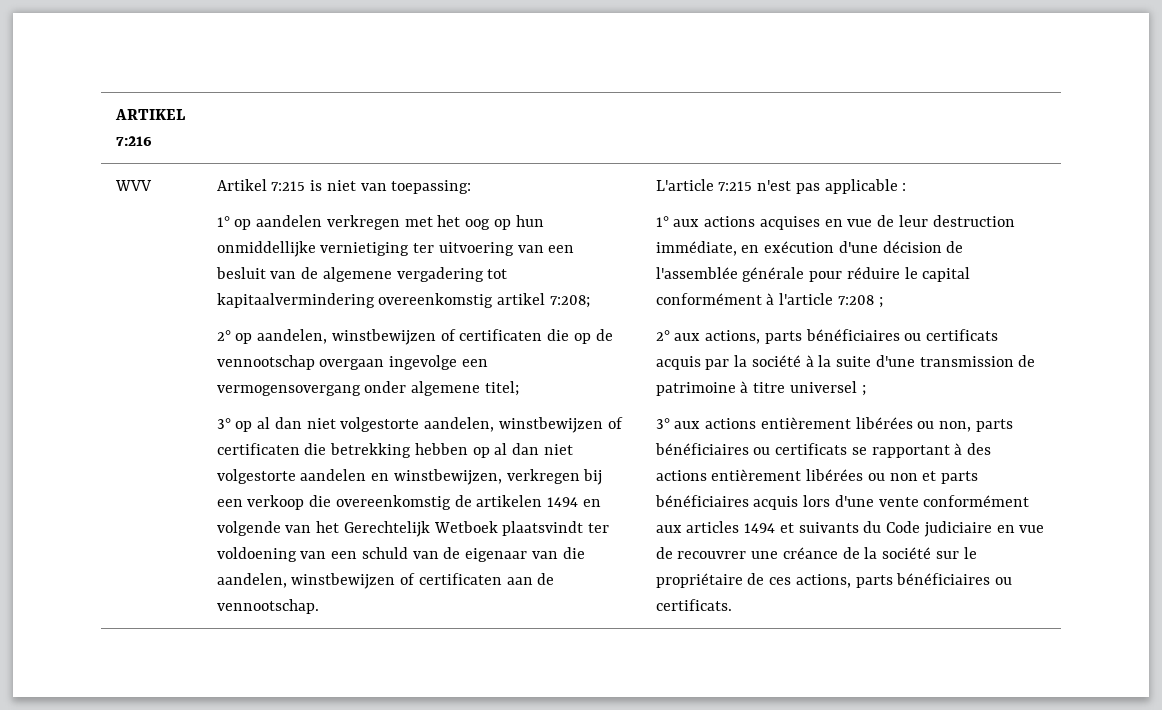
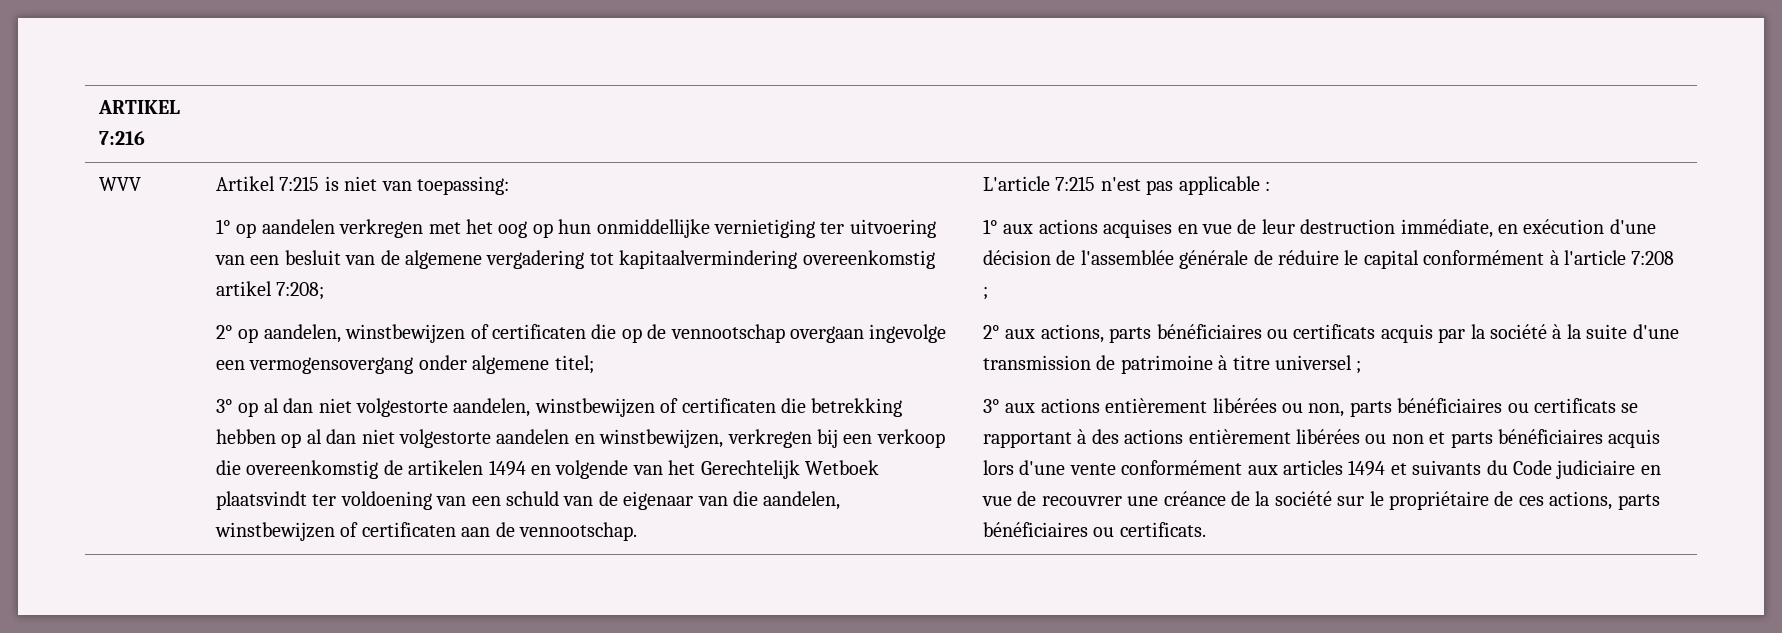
[809,271,843,282] pour -> [1253,250,1273,265] de

